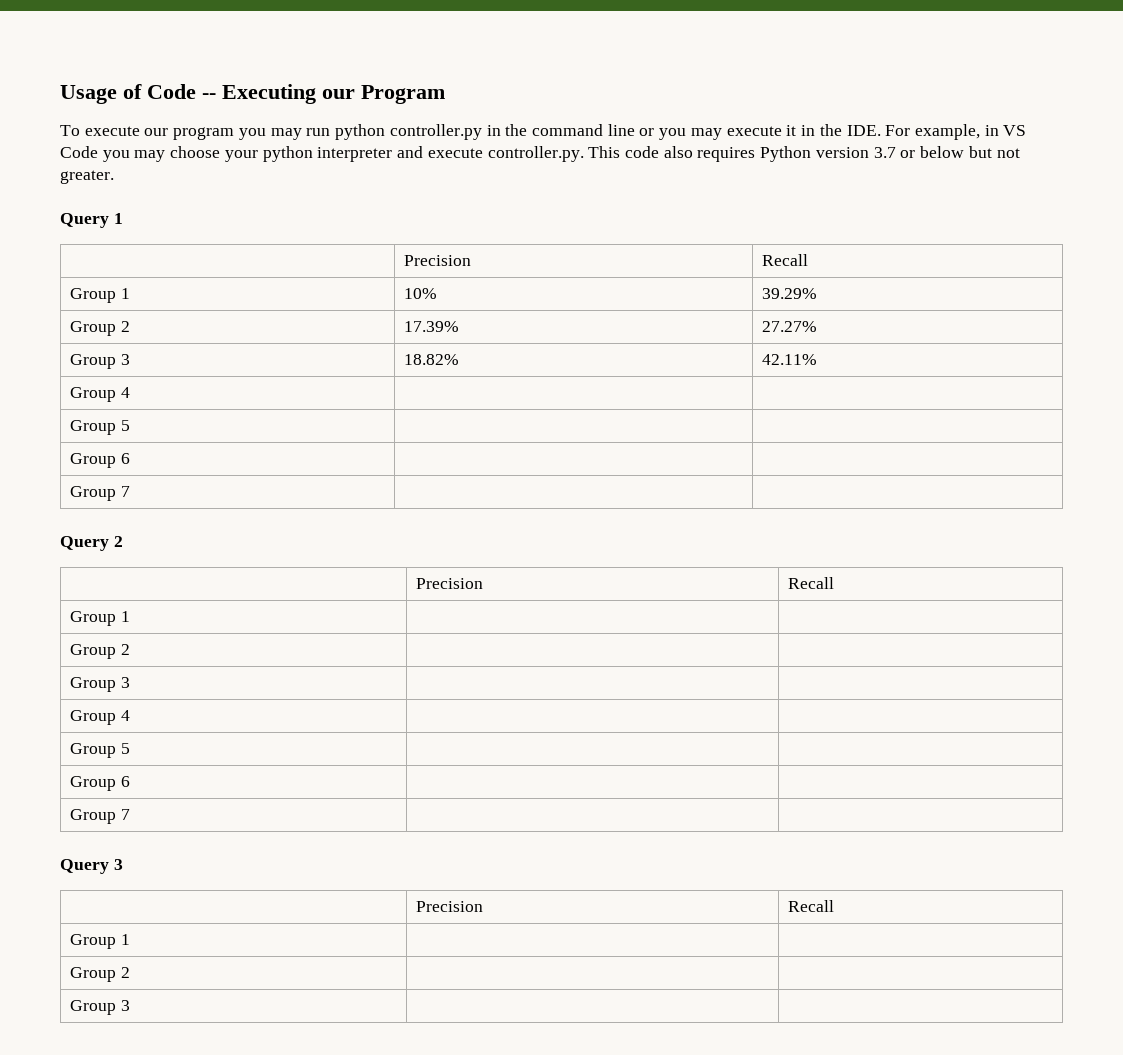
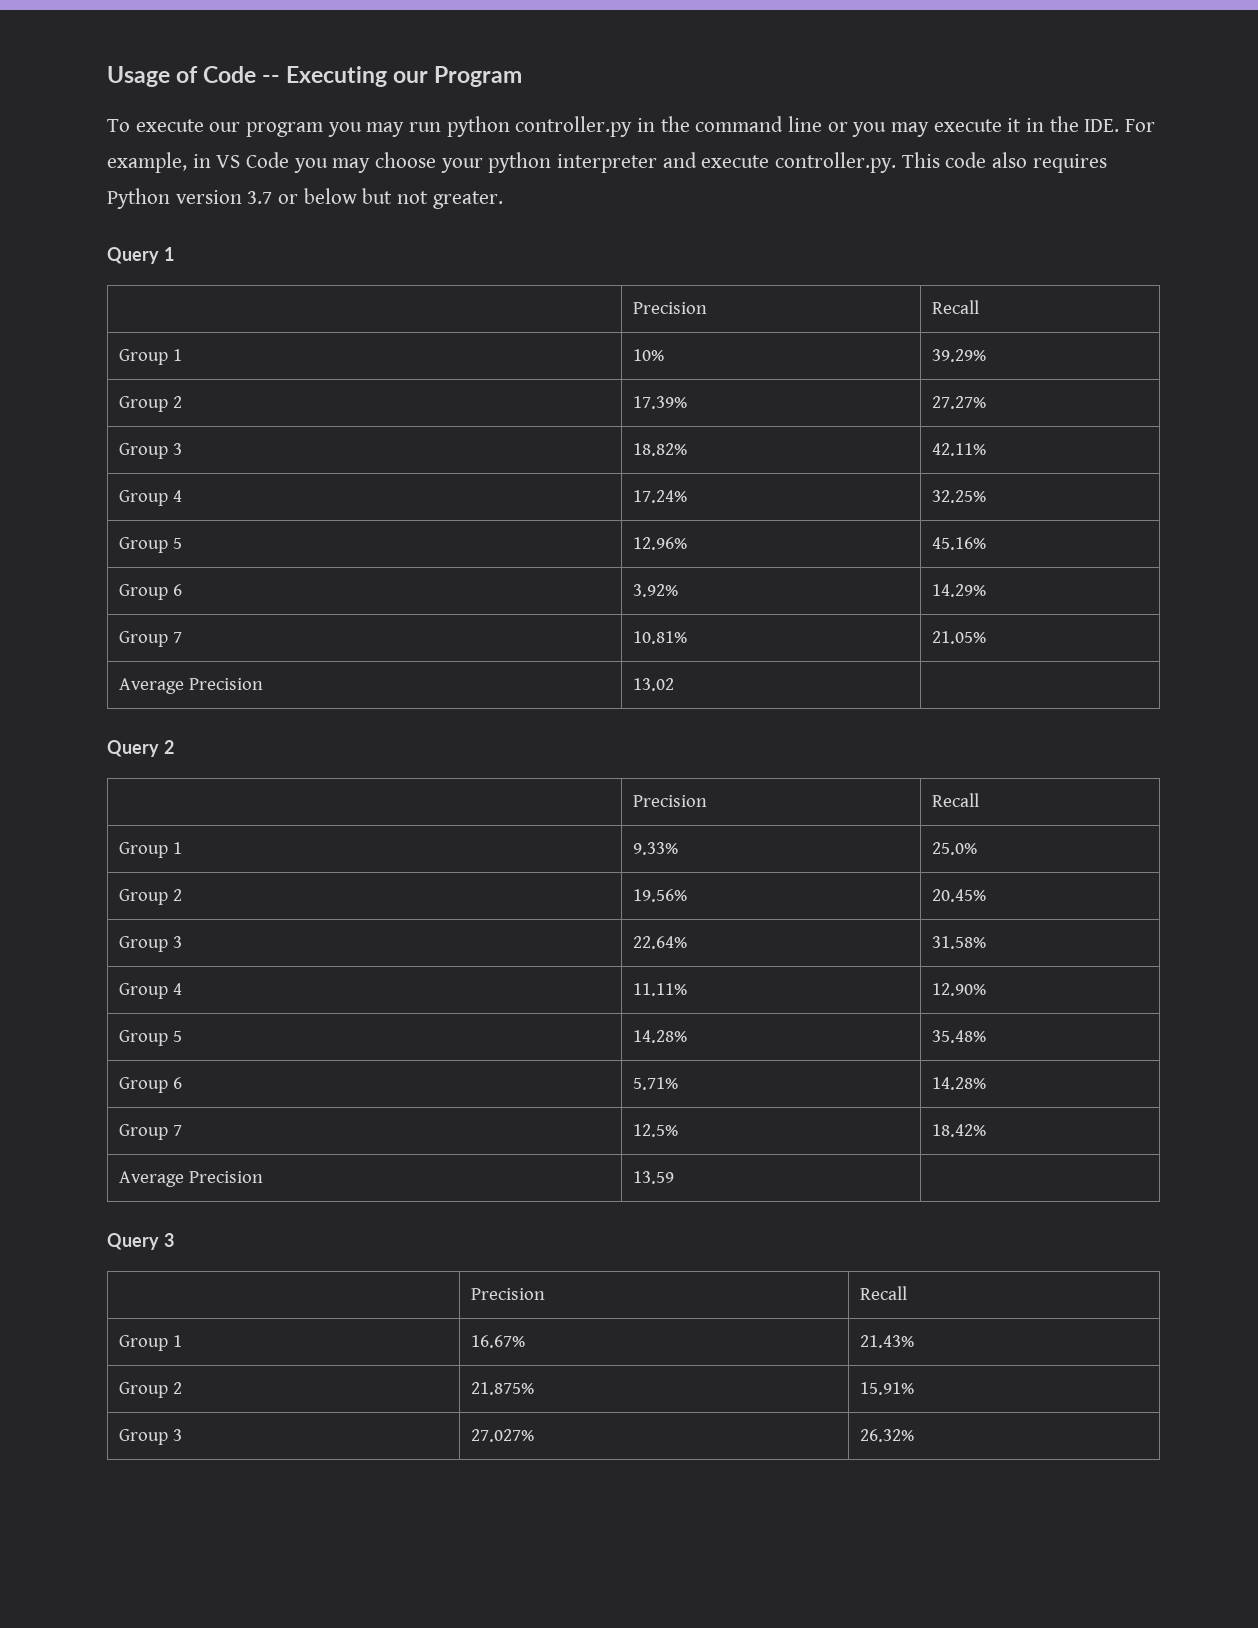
[70,420,131,435] [70,453,131,468] [70,486,131,501] | // Group 5 | | // Group 6 | | // Group 7 | -> [633,490,688,503] [932,490,987,503] [119,537,183,553] [633,537,688,550] [932,537,987,550] [119,584,183,600] [633,584,679,597] [932,584,987,597] [119,631,183,647] [633,631,688,644] [932,631,987,644] [119,678,264,694] [633,678,675,691] 17.24% | 32.25% // Group 5 | 12.96% | 45.16% // Group 6 | 3.92% | 14.29% // Group 7 | 10.81% | 21.05% // Average Precision | 13.02
[70,644,131,659] [70,677,131,692] [70,710,131,725] [70,743,131,758] [70,776,131,791] [70,809,131,824] | // Group 2 | | // Group 3 | | // Group 4 | | // Group 5 | | // Group 6 | | // Group 7 | -> [633,842,679,855] [932,842,978,855] [119,889,183,905] [633,889,688,902] [932,889,987,902] [119,936,183,952] [633,936,688,949] [932,936,987,949] [119,983,183,999] [633,983,688,996] [932,983,987,996] [119,1030,183,1046] [633,1030,688,1043] [932,1030,987,1043] [119,1077,183,1093] [633,1077,679,1090] [932,1077,987,1090] [119,1124,183,1140] [633,1124,679,1137] [932,1124,987,1137] [119,1171,264,1187] [633,1171,675,1184] 9.33% | 25.0% // Group 2 | 19.56% | 20.45% // Group 3 | 22.64% | 31.58% // Group 4 | 11.11% | 12.90% // Group 5 | 14.28% | 35.48% // Group 6 | 5.71% | 14.28% // Group 7 | 12.5% | 18.42% // Average Precision | 13.59
[70,967,131,982] [70,1000,131,1015] | // Group 2 | | // Group 3 | | -> [471,1335,526,1348] [860,1335,915,1348] [119,1382,183,1398] [471,1382,535,1395] [860,1382,915,1395] [119,1429,183,1445] [471,1429,535,1442] [860,1429,915,1442] 16.67% | 21.43% // Group 2 | 21.875% | 15.91% // Group 3 | 27.027% | 26.32%

